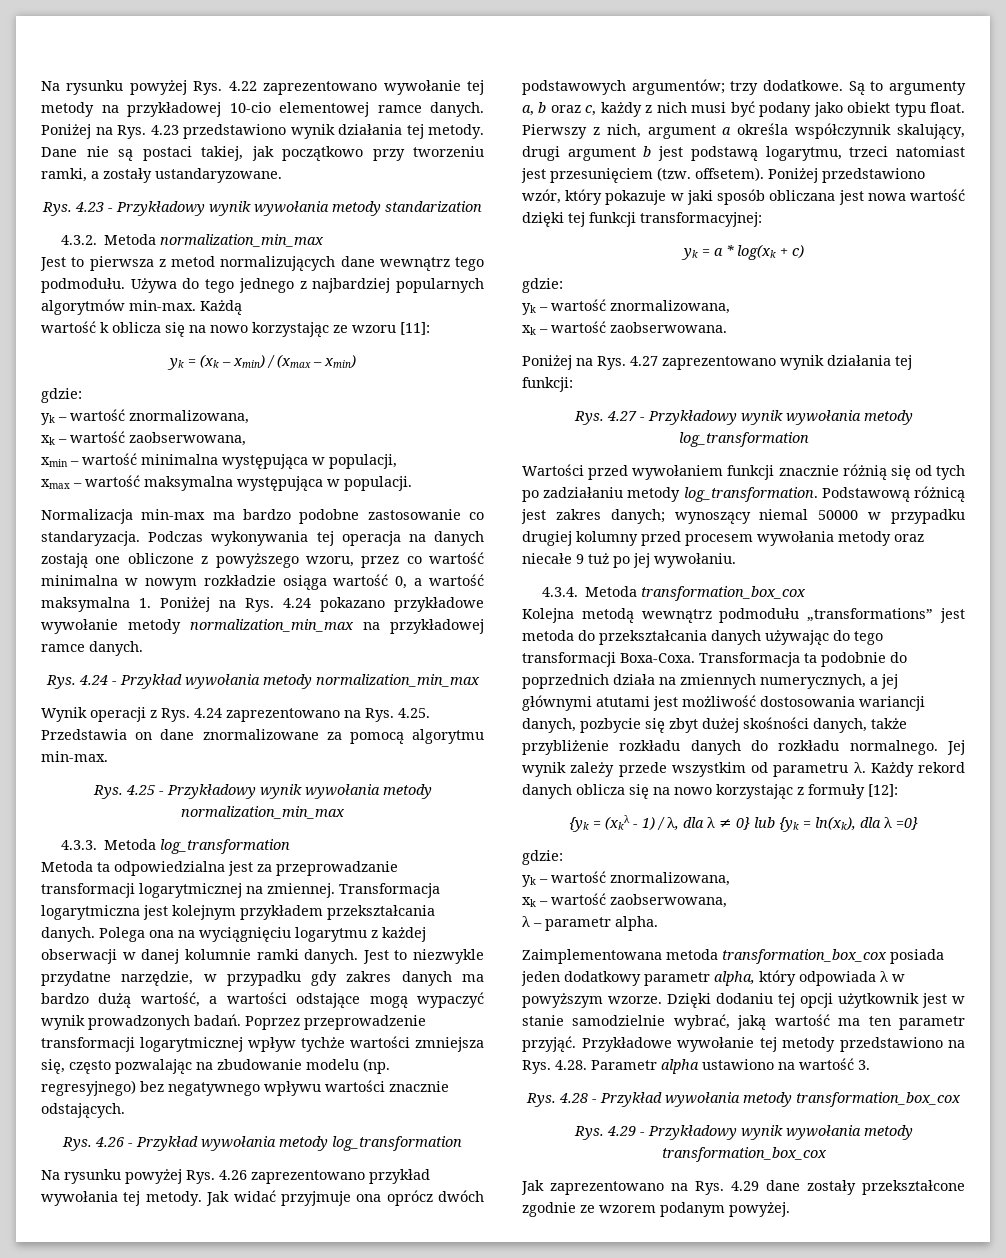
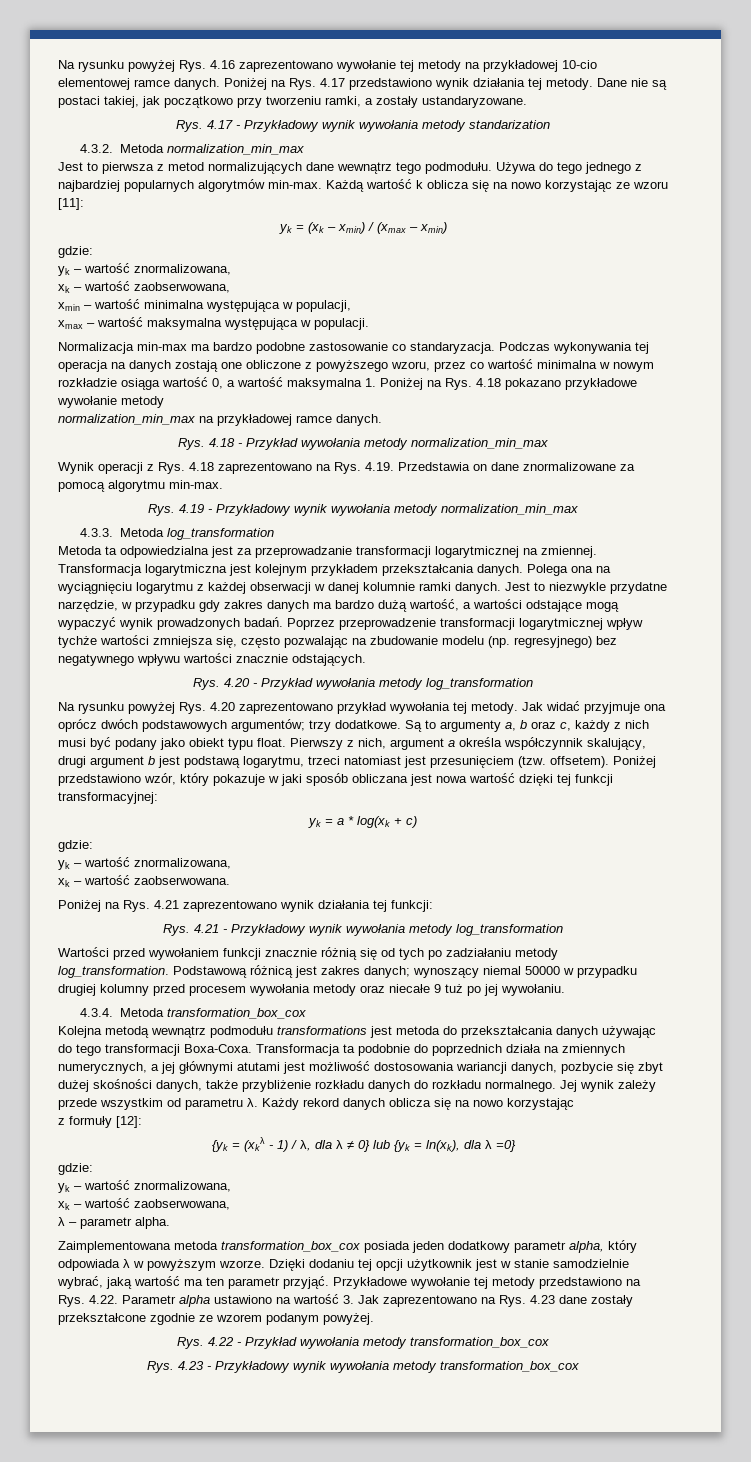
[41,80,257,95] Na rysunku powyżej Rys. 4.22 -> [58,60,235,72] Na rysunku powyżej Rys. 4.16
[150,125,179,135] 4.23 -> [320,78,345,87] 4.17
[75,202,104,212] 4.23 -> [207,120,233,129] 4.17
(242, 307) // -> (364, 186) none
[283,598,311,608] 4.24 -> [476,378,501,387] 4.18
(181, 626) none -> (164, 402) //
[78,675,108,685] 4.24 -> [209,438,235,447] 4.18
[194,708,430,722] 4.24 zaprezentowano na Rys. 4.25. -> [189,462,394,474] 4.18 zaprezentowano na Rys. 4.19.
[125,785,155,795] 4.25 -> [179,504,204,513] 4.19
[95,1137,125,1147] 4.26 -> [224,678,250,687] 4.20
[219,1170,247,1180] 4.26 -> [210,702,235,711] 4.20
[630,356,658,366] 4.27 -> [154,900,179,909] 4.21
[606,411,637,421] 4.27 -> [194,924,219,933] 4.21
[807,608,934,622] „transformations” -> [277,1026,367,1035] transformations
(793, 791) none -> (574, 1104) //
[555,1060,587,1070] 4.28. -> [89,1295,118,1304] 4.22.
[526,1092,961,1107] [573,1125,913,1140] [661,1147,827,1162] // Rys. 4.28 - Przykład wywołania metody transformation_box_cox // Rys. 4.29 - Przykładowy wynik wywołania metody transformation_box_cox // -> (354, 1299) none
[731,1181,759,1191] 4.29 -> [530,1295,555,1304] 4.23
(790, 1209) none -> [177,1337,549,1349] [147,1361,579,1373] // Rys. 4.22 - Przykład wywołania metody transformation_box_cox // Rys. 4.23 - Przykładowy wynik wywołania metody transformation_box_cox

